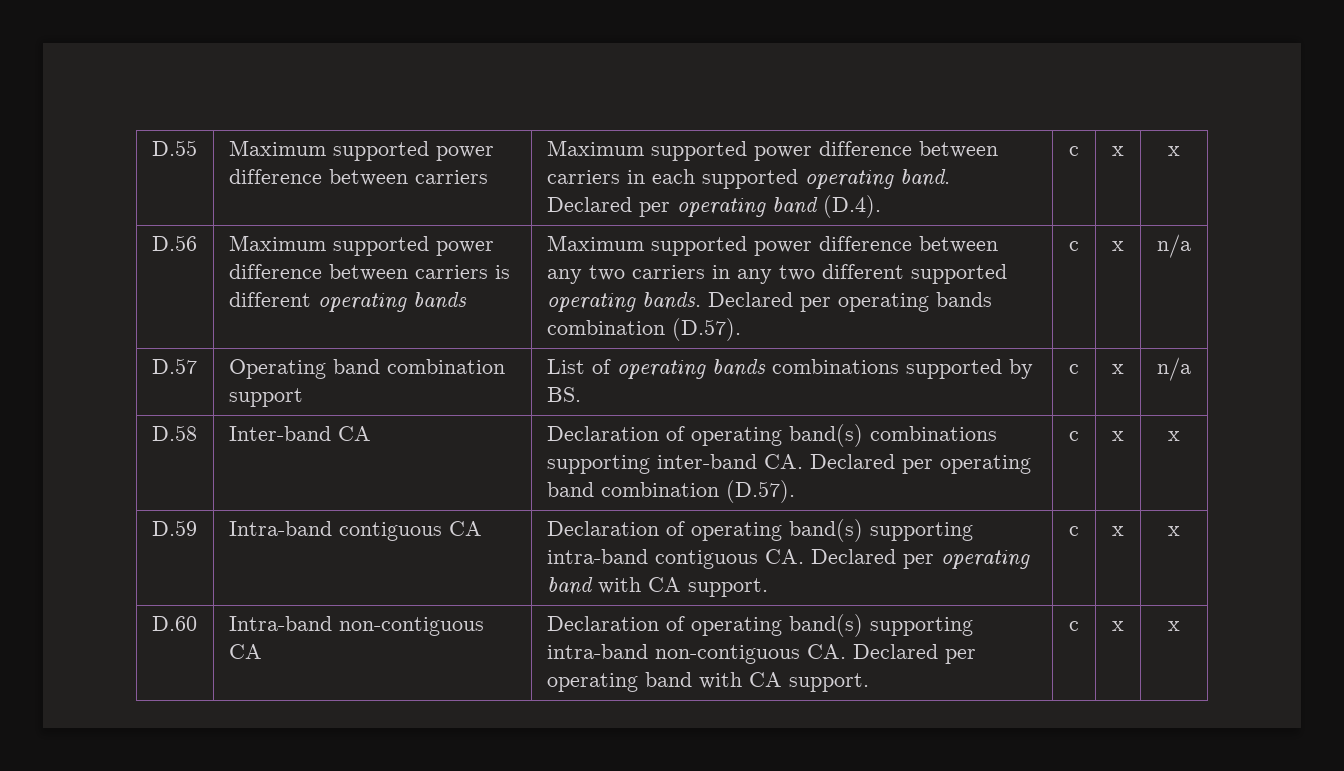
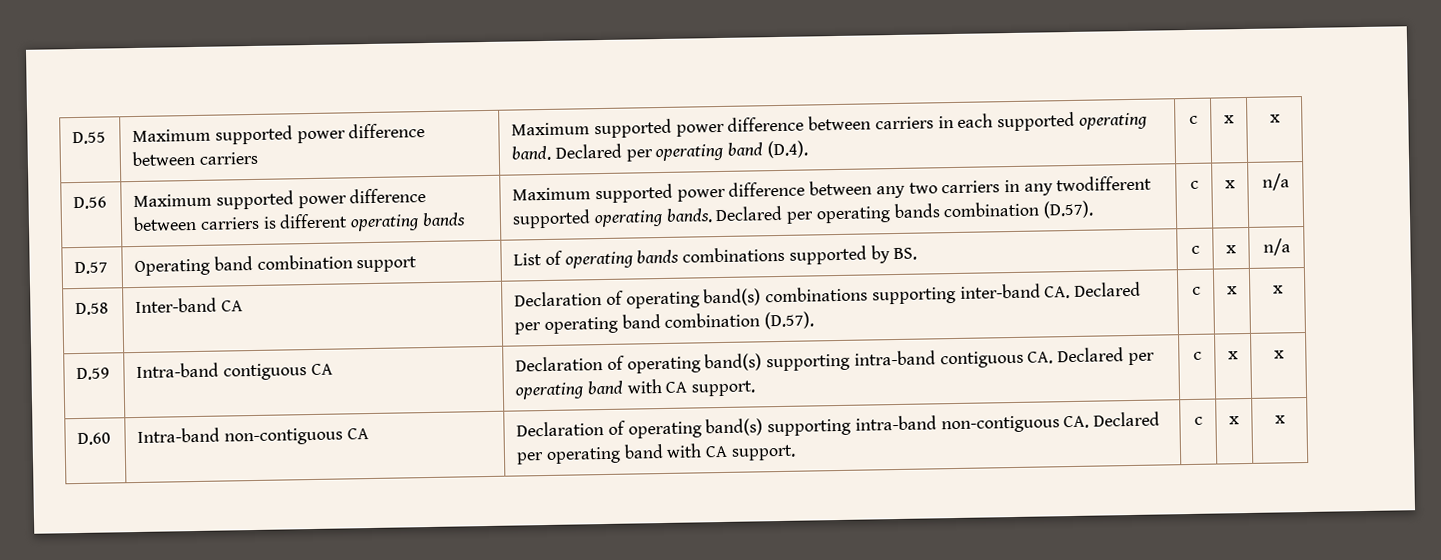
[778,264,904,281] two different -> [1056,175,1153,192] twodifferent

